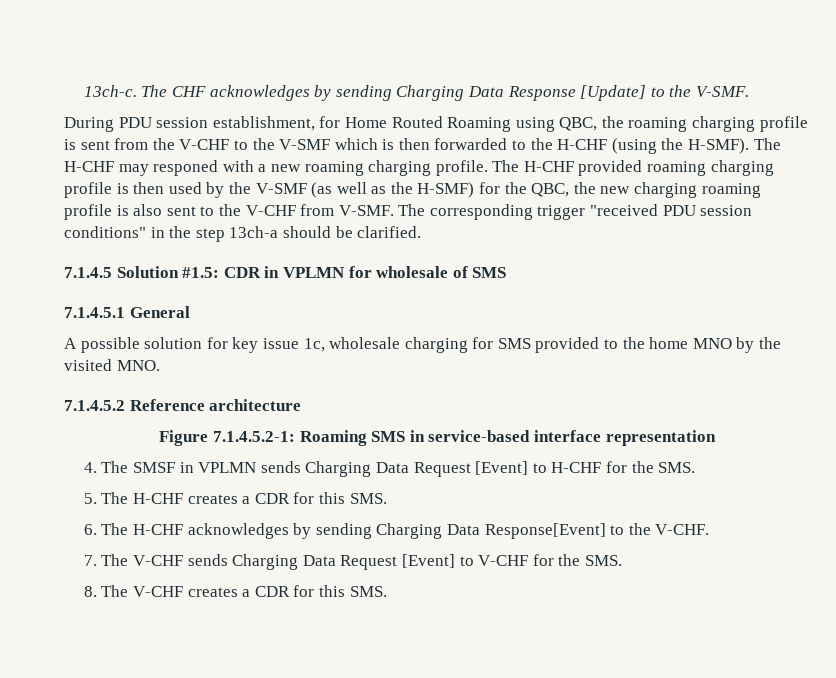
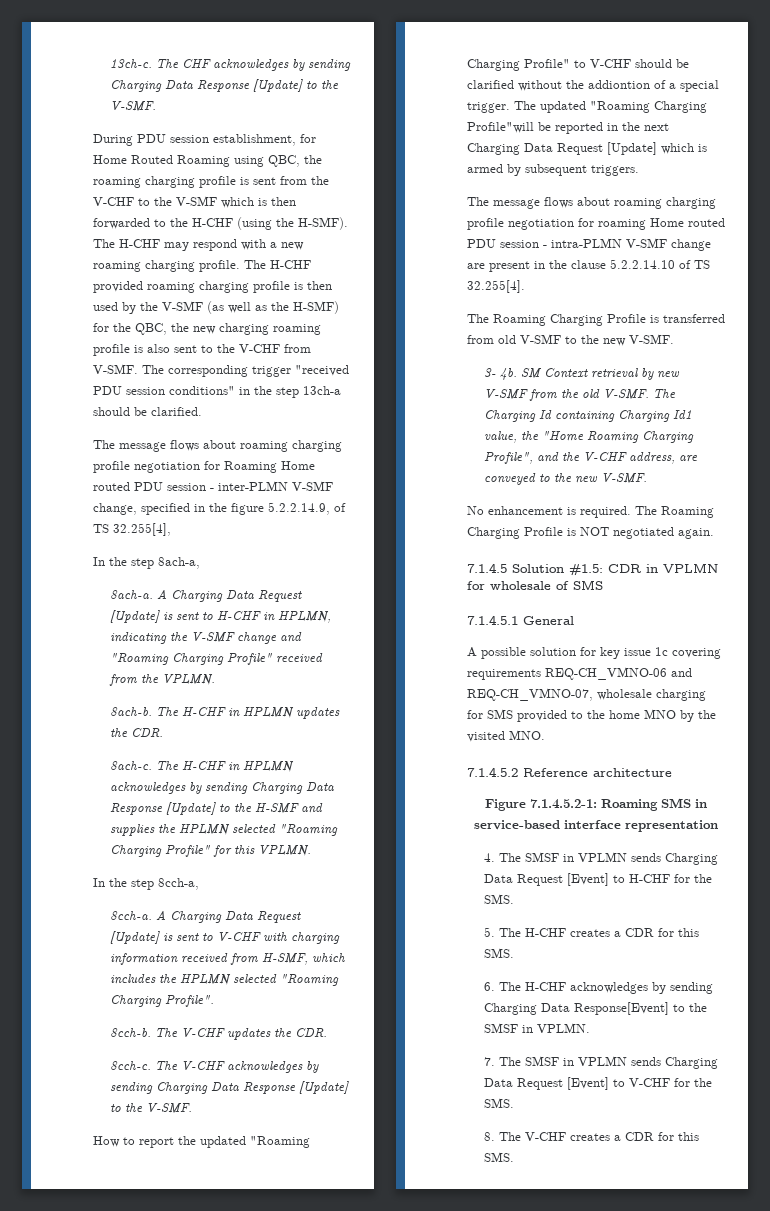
[153,160,219,176] responed -> [193,239,237,251] respond
(422, 232) none -> [93,440,342,452] [93,461,315,473] [93,481,333,491] [93,502,346,515] [93,523,171,536] [93,557,200,569] [110,589,303,602] [110,610,332,623] [110,632,303,644] [110,653,324,665] [109,674,216,686] [110,707,341,719] [110,728,164,737] [110,761,295,773] [110,782,335,794] [110,802,324,815] [110,824,339,836] [110,845,312,857] [93,878,199,890] [110,910,302,923] [110,931,341,944] [110,953,346,965] [110,974,340,986] [110,995,215,1007] [110,1028,328,1040] [110,1061,320,1073] [110,1081,350,1094] [110,1103,193,1114] [93,1136,310,1148] [467,59,689,71] [467,80,719,92] [467,101,707,113] [467,122,669,134] [467,142,707,155] [467,164,639,176] [467,197,716,209] [467,218,725,230] [467,238,711,251] [467,259,710,272] [467,280,525,293] [467,314,725,326] [467,334,674,346] [484,368,681,380] [484,389,677,401] [484,410,693,422] [484,431,695,443] [484,452,699,464] [484,473,648,485] [467,506,714,518] [467,527,714,539] // The message flows about roaming charging profile negotiation for Roaming Home routed PDU session - inter-PLMN V-SMF change, specified in the figure 5.2.2.14.9, of TS 32.255[4], // In the step 8ach-a, // 8ach-a. A Charging Data Request [Update] is sent to H-CHF in HPLMN, indicating the V-SMF change and "Roaming Charging Profile" received from the VPLMN. // 8ach-b. The H-CHF in HPLMN updates the CDR. // 8ach-c. The H-CHF in HPLMN acknowledges by sending Charging Data Response [Update] to the H-SMF and supplies the HPLMN selected "Roaming Charging Profile" for this VPLMN. // In the step 8cch-a, // 8cch-a. A Charging Data Request [Update] is sent to V-CHF with charging information received from H-SMF, which includes the HPLMN selected "Roaming Charging Profile". // 8cch-b. The V-CHF updates the CDR. // 8cch-c. The V-CHF acknowledges by sending Charging Data Response [Update] to the V-SMF. // How to report the updated "Roaming Charging Profile" to V-CHF should be clarified without the addiontion of a special trigger. The updated "Roaming Charging Profile"will be reported in the next Charging Data Request [Update] which is armed by subsequent triggers. // The message flows about roaming charging profile negotiation for roaming Home routed PDU session - intra-PLMN V-SMF change are present in the clause 5.2.2.14.10 of TS 32.255[4]. // The Roaming Charging Profile is transferred from old V-SMF to the new V-SMF. // 3- 4b. SM Context retrieval by new V-SMF from the old V-SMF. The Charging Id containing Charging Id1 value, the "Home Roaming Charging Profile", and the V-CHF address, are conveyed to the new V-SMF. // No enhancement is required. The Roaming Charging Profile is NOT negotiated again.
[303,338,325,352] 1c, -> [655,647,721,659] [467,667,692,680] [467,688,593,701] 1c covering requirements REQ-CH_VMNO-06 and REQ-CH_VMNO-07,
[655,524,710,535] V-CHF. -> [484,1023,591,1033] SMSF in VPLMN.
[133,555,184,566] V-CHF -> [525,1056,628,1066] SMSF in VPLMN

